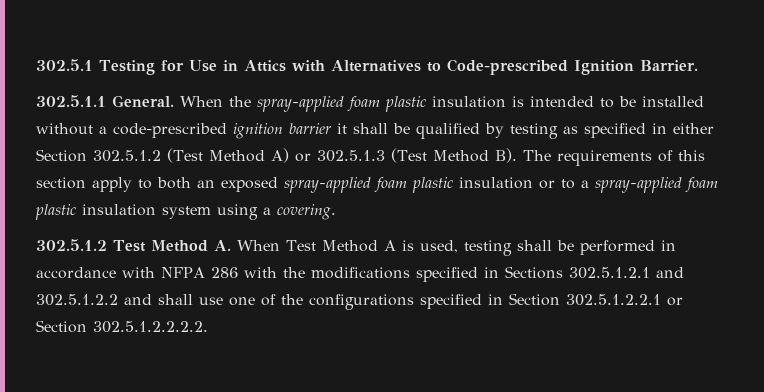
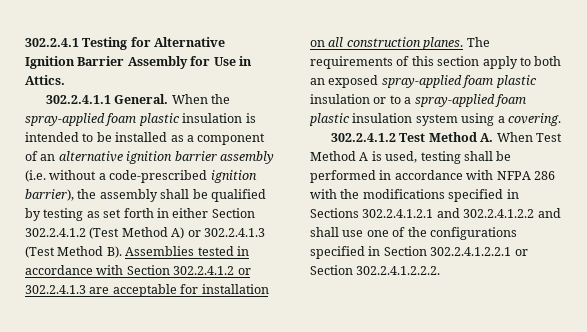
[36,59,93,71] 302.5.1 -> [25,38,79,47] 302.2.4.1
[188,59,698,75] [36,95,106,107] Use in Attics with Alternatives to Code-prescribed Ignition Barrier. // 302.5.1.1 -> [154,37,226,47] [25,56,252,69] [25,75,65,85] [46,95,112,104] Alternative Ignition Barrier Assembly for Use in Attics. // 302.2.4.1.1
(704, 101) none -> [170,133,266,145] [25,151,274,164] [25,170,46,182] as a component of an alternative ignition barrier assembly (i.e.
[289,123,347,134] barrier it -> [25,189,158,202] barrier), the assembly
[584,123,646,138] specified -> [103,208,154,218] set forth
[93,150,161,162] 302.5.1.2 -> [25,228,86,237] 302.2.4.1.2
[316,150,385,162] 302.5.1.3 -> [203,228,265,237] 302.2.4.1.3
(517, 155) none -> [125,246,249,256] [25,265,251,275] [25,284,269,297] [310,37,464,50] Assemblies tested in accordance with Section 302.2.4.1.2 or 302.2.4.1.3 are acceptable for installation on all construction planes.
[36,239,107,251] 302.5.1.2 -> [331,133,397,142] 302.2.4.1.2
[568,267,684,279] [36,294,118,306] 302.5.1.2.1 and 302.5.1.2.2 -> [362,208,535,218] 302.2.4.1.2.1 and 302.2.4.1.2.2
[566,294,661,306] 302.5.1.2.2.1 -> [430,247,512,256] 302.2.4.1.2.2.1
[93,321,208,333] 302.5.1.2.2.2.2. -> [356,266,441,275] 302.2.4.1.2.2.2.

